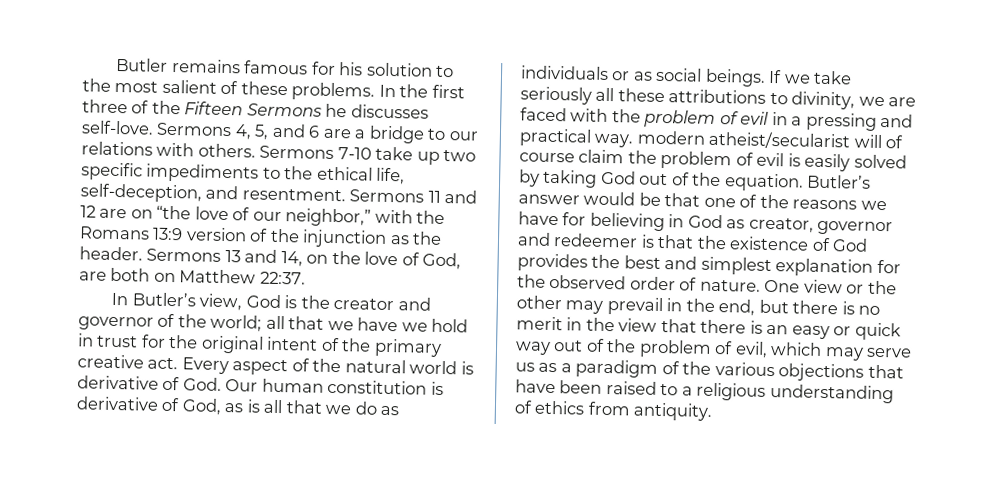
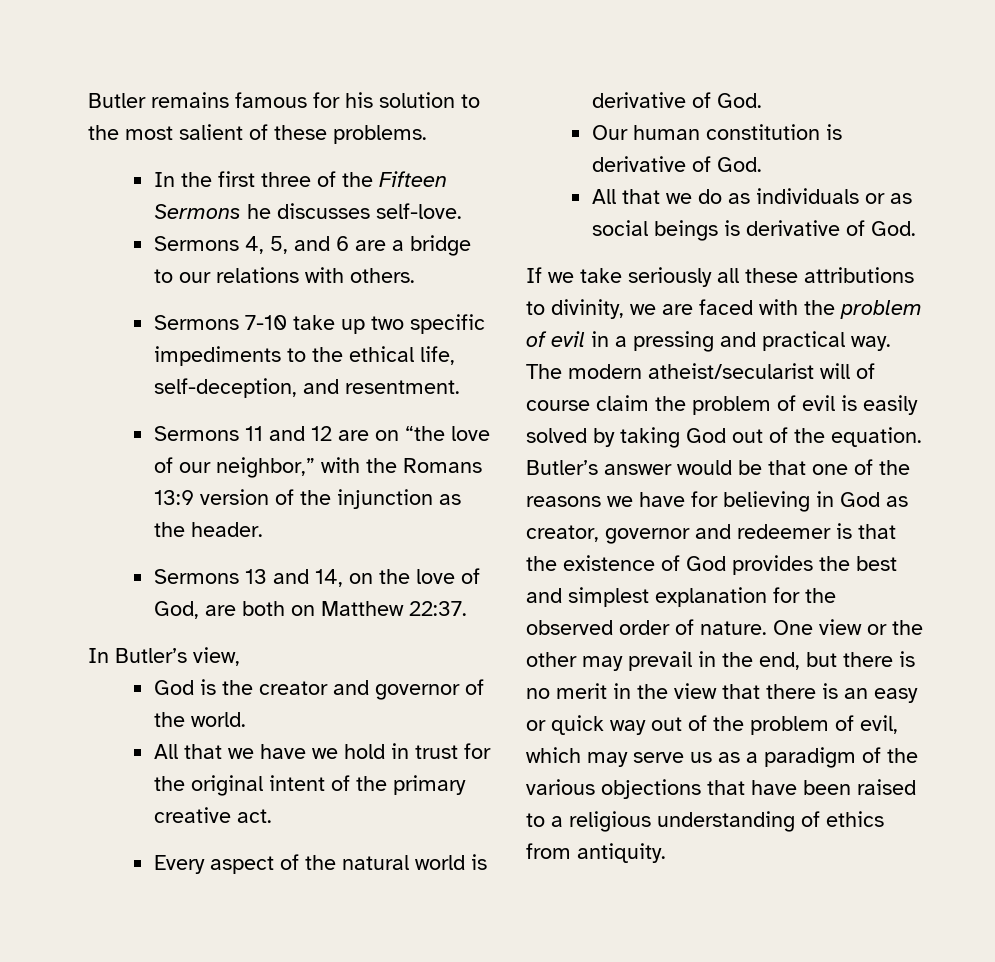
(376, 91) none -> (427, 134) //
(154, 127) none -> (462, 211) //
(256, 150) none -> (415, 275) //
(346, 195) none -> (460, 387) //
(143, 253) none -> (263, 529) //
(243, 302) none -> (240, 656) //
[210,314,285,332] world; all -> [190,712,246,727] [153,744,178,759] world. // All
(179, 363) none -> (272, 816) //
(222, 384) none -> (762, 100) //
[181,398,284,415] God, as is all -> [716,157,762,172] [591,189,616,204] God. // All
[704,68,766,87] beings. -> [653,220,916,241] beings is derivative of God. //
(634, 140) none -> [526,364,562,379] The

